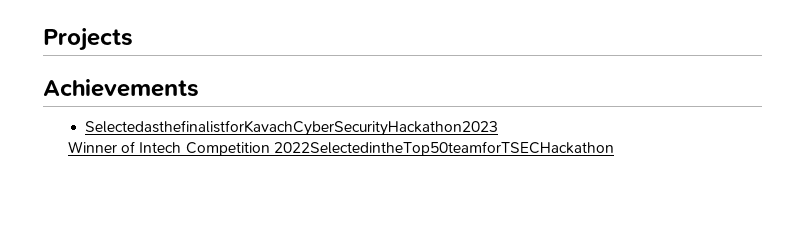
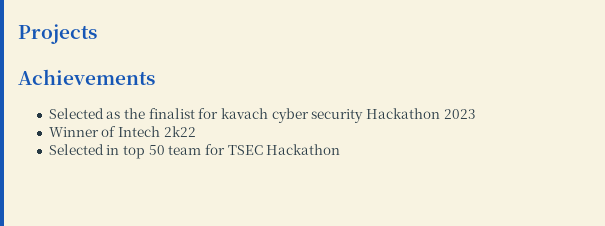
[85,120,499,136] [68,141,614,156] SelectedasthefinalistforKavachCyberSecurityHackathon2023 // Winner of Intech Competition 2022SelectedintheTop50teamforTSECHackathon -> [48,108,476,123] [48,126,196,137] [48,144,341,159] Selected as the finalist for kavach cyber security Hackathon 2023 // Winner of Intech 2k22 // Selected in top 50 team for TSEC Hackathon

